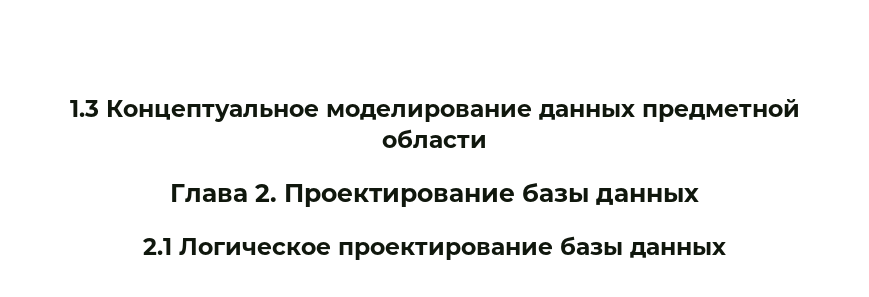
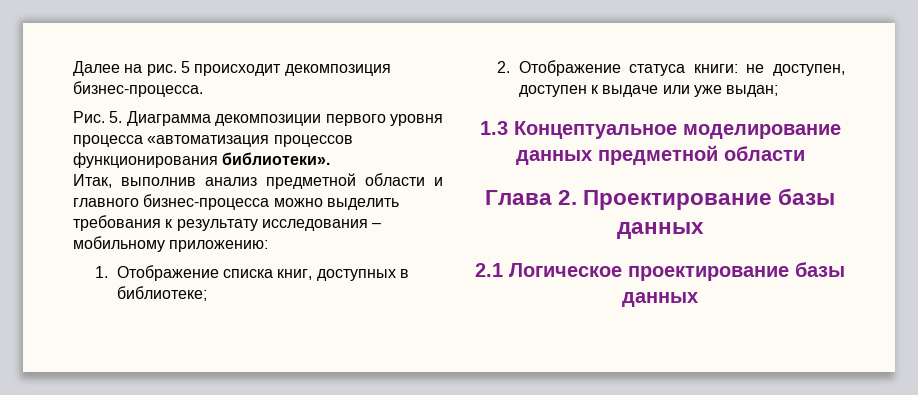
(69, 108) none -> [73,61,391,76] [73,81,203,97] [73,111,444,126] [73,135,353,147] [73,152,331,168] [73,173,443,189] [73,194,399,210] [73,215,382,231] [73,236,269,252] [94,265,409,281] [116,286,207,301] [496,60,845,76] [518,85,779,97] Далее на рис. 5 происходит декомпозиция бизнес-процесса. // Рис. 5. Диаграмма декомпозиции первого уровня процесса «автоматизация процессов функционирования библиотеки». // Итак, выполнив анализ предметной области и главного бизнес-процесса можно выделить требования к результату исследования – мобильному приложению: // 1. Отображение списка книг, доступных в библиотеке; // 2. Отображение статуса книги: не доступен, доступен к выдаче или уже выдан; //

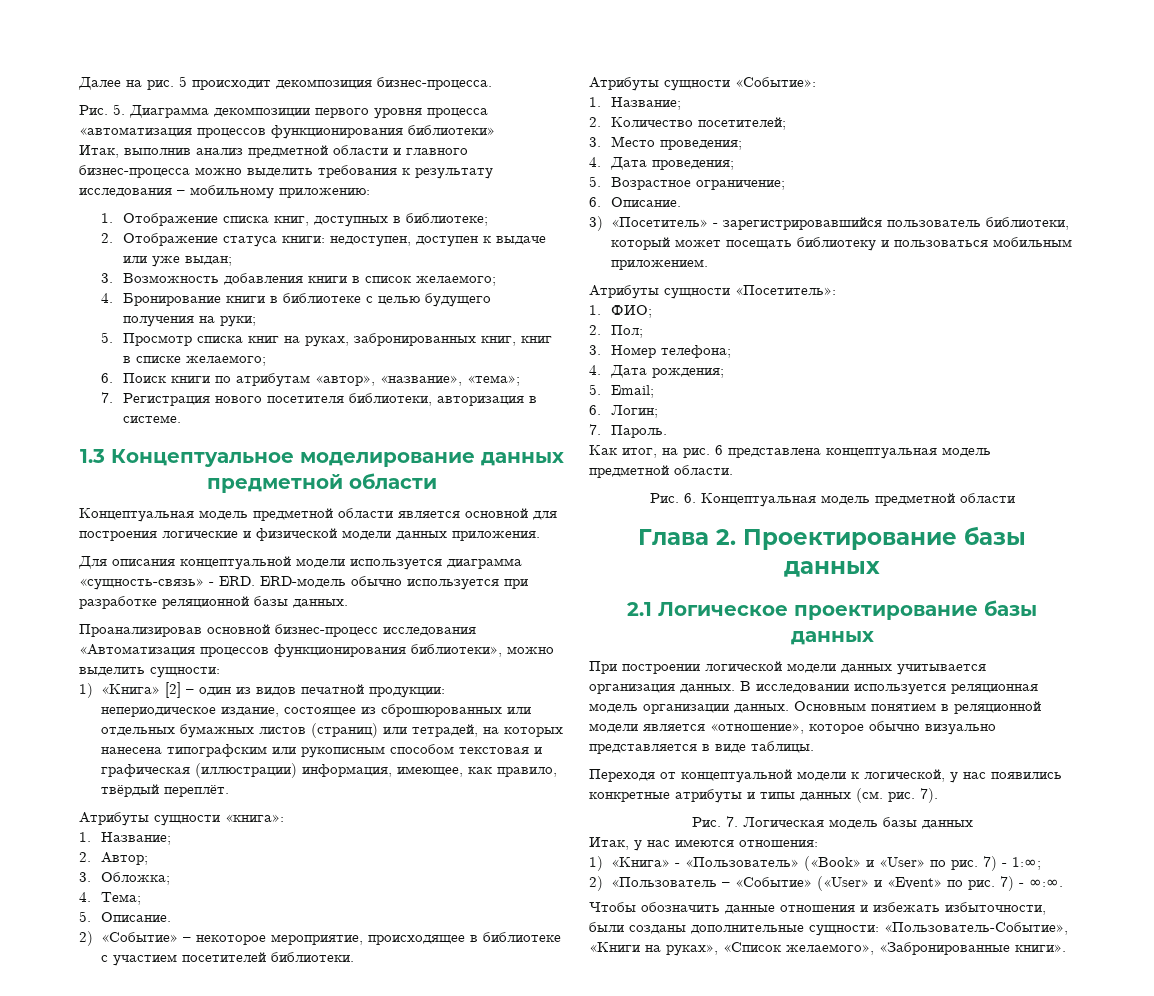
[222,152,331,165] библиотеки». -> [408,125,495,135] библиотеки»
[746,64,845,76] не доступен, -> [330,236,412,247] недоступен,
(779, 91) none -> [101,273,497,286] [101,293,492,307] [123,316,257,327] [101,332,553,347] [123,355,267,366] [101,373,521,387] [101,392,538,406] [123,415,182,423] // 3. Возможность добавления книги в список желаемого; // 4. Бронирование книги в библиотеке с целью будущего получения на руки; // 5. Просмотр списка книг на руках, забронированных книг, книг в списке желаемого; // 6. Поиск книги по атрибутам «автор», «название», «тема»; // 7. Регистрация нового посетителя библиотеки, авторизация в системе.
(805, 153) none -> [79,508,557,522] [79,528,540,541] [78,556,522,570] [79,576,528,590] [79,596,348,609] [79,624,476,637] [79,644,554,658] [79,667,220,678] [79,682,446,698] [101,704,532,717] [101,723,564,738] [101,744,543,758] [101,763,558,778] [101,784,230,797] [79,812,284,826] [79,832,172,845] [79,852,149,865] [79,872,171,885] [79,892,142,905] [79,911,172,922] [79,931,562,946] [101,952,355,966] [589,77,816,91] [589,97,682,110] [589,117,787,130] [589,136,743,150] [589,157,735,170] [589,176,786,190] [589,197,682,207] [589,216,1070,231] [611,237,1073,251] [611,259,709,270] [589,285,836,299] [589,305,653,318] [589,325,644,338] [589,345,732,358] [589,365,725,378] [589,384,655,398] [589,405,659,418] [589,424,668,438] [589,445,991,459] [589,465,733,478] [649,493,1015,507] // Концептуальная модель предметной области является основной для построения логические и физической модели данных приложения. // Для описания концептуальной модели используется диаграмма «сущность-связь» - ERD. ERD-модель обычно используется при разработке реляционной базы данных. // Проанализировав основной бизнес-процесс исследования «Автоматизация процессов функционирования библиотеки», можно выделить сущности: // 1) «Книга» [2] – один из видов печатной продукции: непериодическое издание, состоящее из сброшюрованных или отдельных бумажных листов (страниц) или тетрадей, на которых нанесена типографским или рукописным способом текстовая и графическая (иллюстрации) информация, имеющее, как правило, твёрдый переплёт. // Атрибуты сущности «книга»: // 1. Название; // 2. Автор; // 3. Обложка; // 4. Тема; // 5. Описание. // 2) «Событие» – некоторое мероприятие, происходящее в библиотеке с участием посетителей библиотеки. // Атрибуты сущности «Событие»: // 1. Название; // 2. Количество посетителей; // 3. Место проведения; // 4. Дата проведения; // 5. Возрастное ограничение; // 6. Описание. // 3) «Посетитель» - зарегистрировавшийся пользователь библиотеки, который может посещать библиотеку и пользоваться мобильным приложением. // Атрибуты сущности «Посетитель»: // 1. ФИО; // 2. Пол; // 3. Номер телефона; // 4. Дата рождения; // 5. Email; // 6. Логин; // 7. Пароль. // Как итог, на рис. 6 представлена концептуальная модель предметной области. // Рис. 6. Концептуальная модель предметной области
(698, 299) none -> [589,661,986,675] [589,681,1038,695] [589,701,1041,714] [589,721,996,735] [589,741,814,754] [589,769,1062,783] [589,788,938,803] [691,816,973,829] [589,837,818,851] [589,856,1042,871] [589,876,1064,891] [589,902,1046,915] [589,922,1068,936] [589,942,1066,956] // При построении логической модели данных учитывается организация данных. В исследовании используется реляционная модель организации данных. Основным понятием в реляционной модели является «отношение», которое обычно визуально представляется в виде таблицы. // Переходя от концептуальной модели к логической, у нас появились конкретные атрибуты и типы данных (см. рис. 7). // Рис. 7. Логическая модель базы данных // Итак, у нас имеются отношения: // 1) «Книга» - «Пользователь» («Book» и «User» по рис. 7) - 1:∞; // 2) «Пользователь – «Событие» («User» и «Event» по рис. 7) - ∞:∞. // Чтобы обозначить данные отношения и избежать избыточности, были созданы дополнительные сущности: «Пользователь-Событие», «Книги на руках», «Список желаемого», «Забронированные книги».

